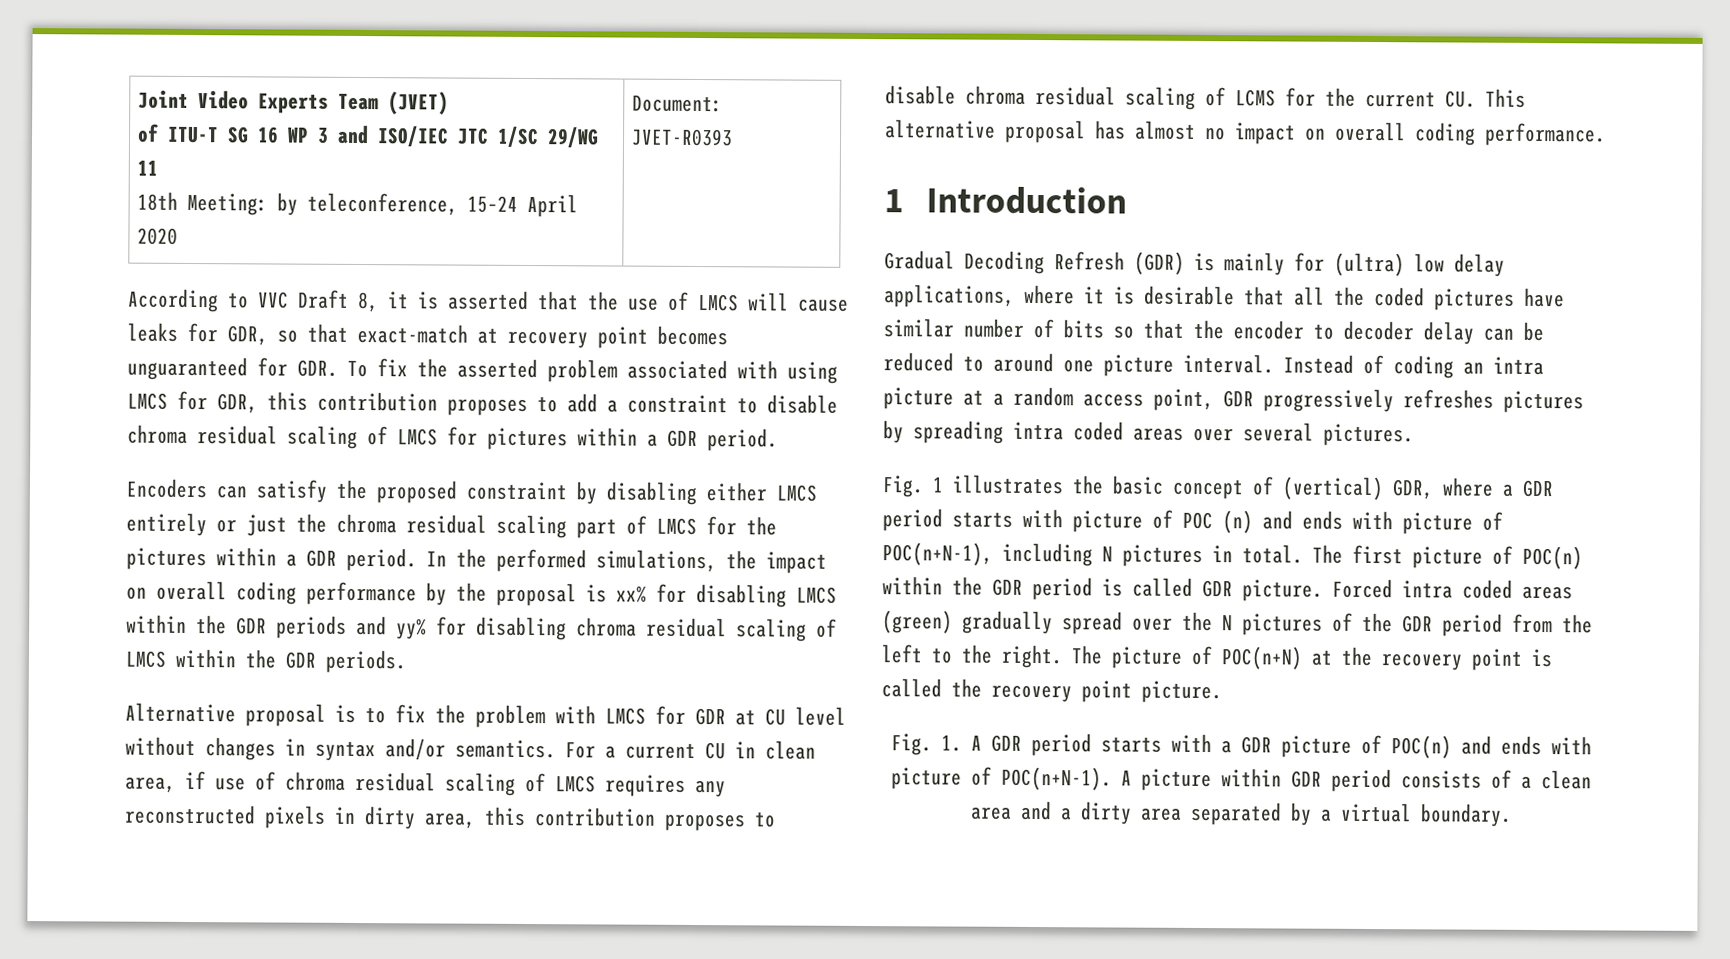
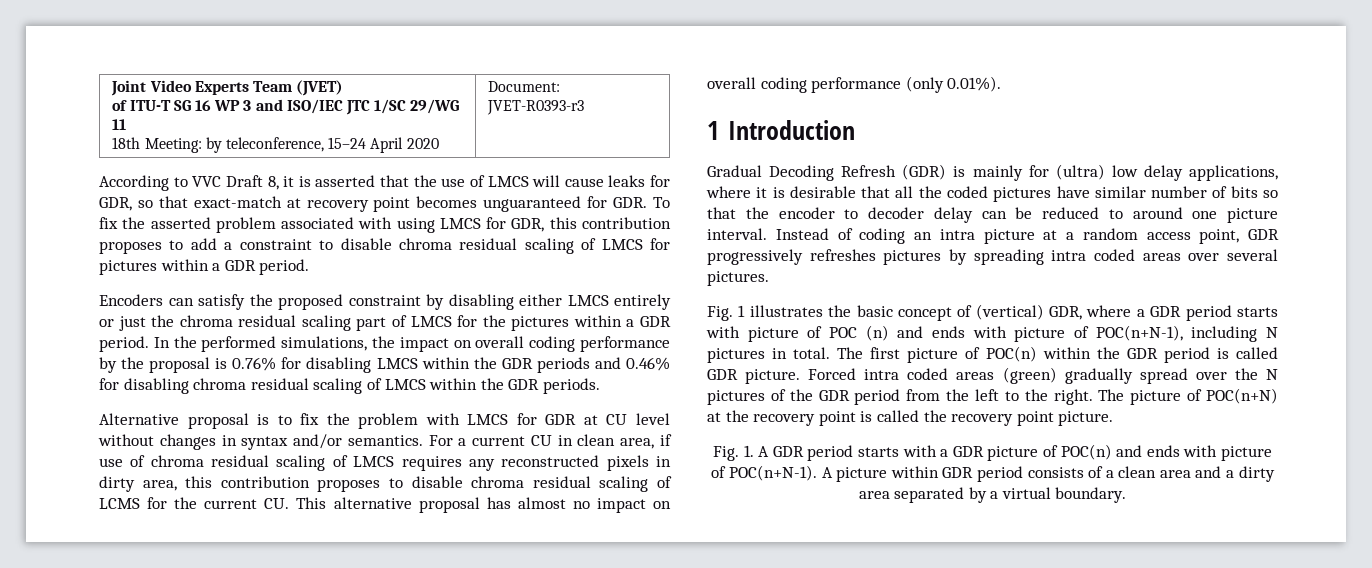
[631,128,734,147] JVET-R0393 -> [487,100,585,115] JVET-R0393-r3
[616,585,647,603] xx% -> [232,357,277,371] 0.76%
[396,618,427,640] yy% -> [626,357,671,371] 0.46%
[1484,122,1606,147] performance. -> [811,76,1002,93] performance (only 0.01%).

